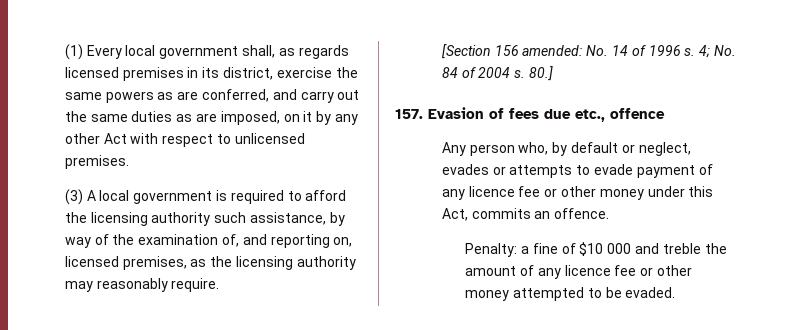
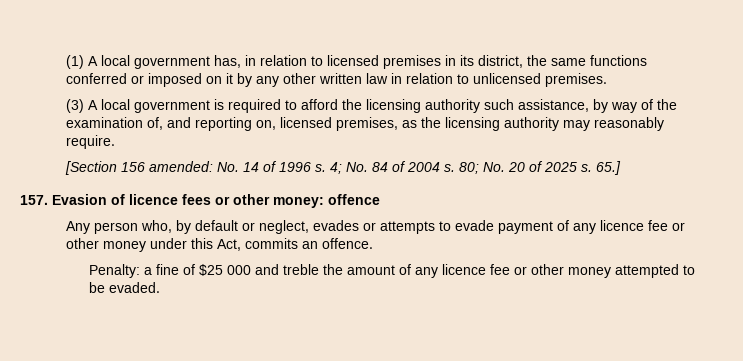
[86,45,349,59] Every local government shall, as regards -> [88,55,324,69] A local government has, in relation to
[276,67,358,78] [64,89,360,103] [64,111,280,125] exercise the same powers as are conferred, and carry out the same duties as are imposed, -> [527,55,648,66] [66,73,203,87] the same functions conferred or imposed
[103,133,214,147] Act with respect -> [319,73,454,84] written law in relation
[529,66,554,81] [395,107,605,122] 80.] // 157. Evasion of fees due etc., -> [459,161,622,175] [20,194,324,208] 80; No. 20 of 2025 s. 65.] // 157. Evasion of licence fees or other money:
[579,242,604,256] $10 -> [199,264,224,276] $25

